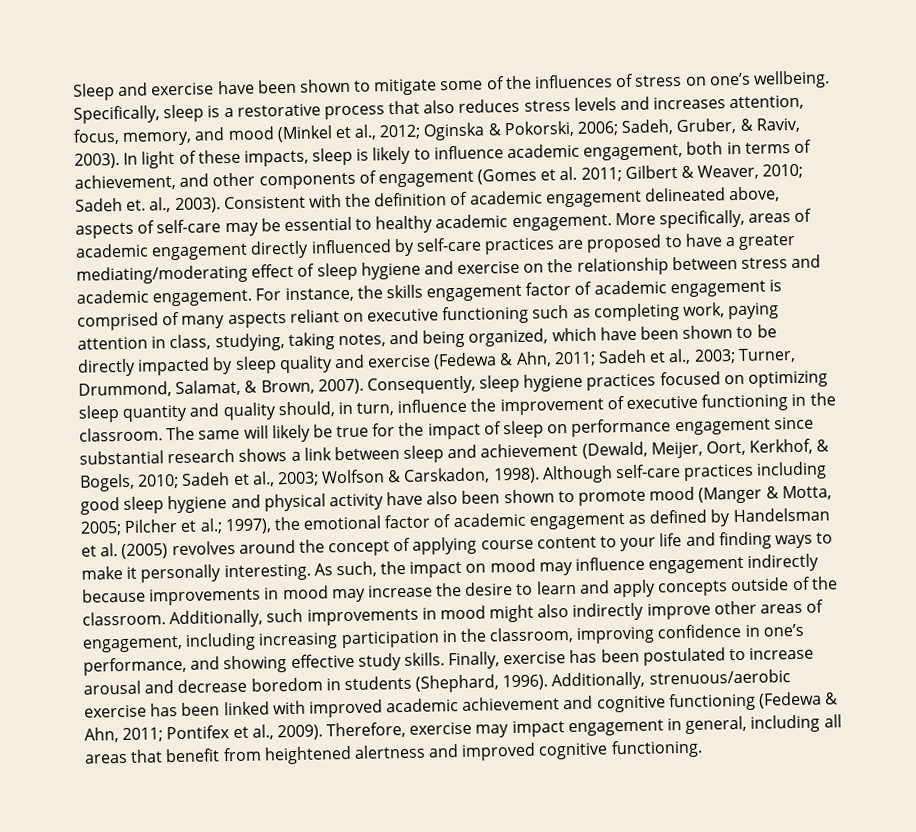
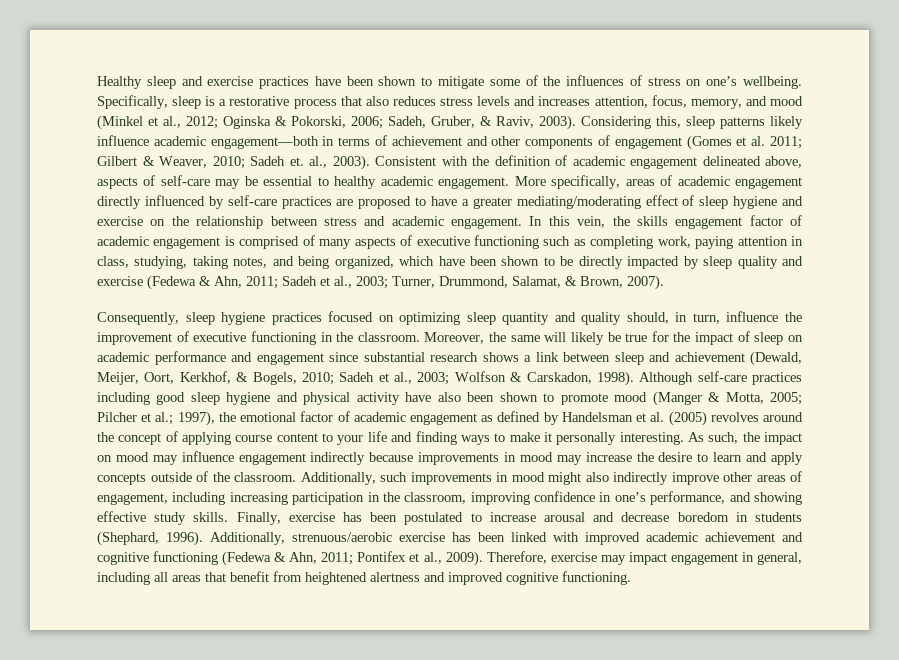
[73,82,215,101] Sleep and exercise -> [97,76,310,89] Healthy sleep and exercise practices
[123,141,724,169] In light of these impacts, sleep is likely to influence academic engagement, both -> [581,116,803,129] [97,135,319,149] Considering this, sleep patterns likely influence academic engagement—both
[74,173,176,191] achievement, -> [391,136,462,146] achievement
[255,286,354,303] For instance, -> [529,216,606,228] In this vein,
[289,309,364,323] reliant on -> [400,235,413,246] of
(364, 386) none -> (664, 282) //
[166,426,196,441] The -> [424,332,507,344] Moreover, the
[571,418,672,437] performance -> [97,351,252,365] academic performance and

